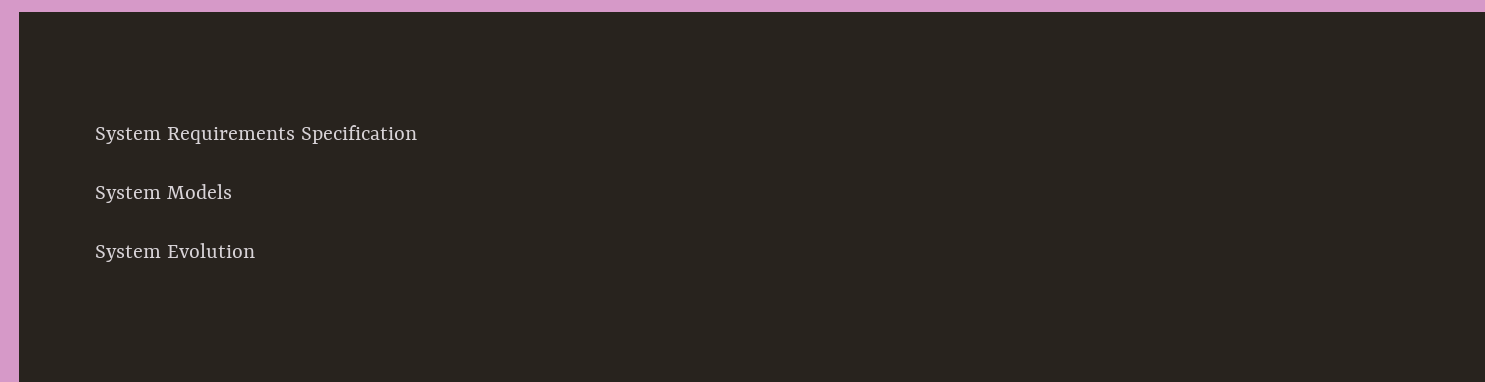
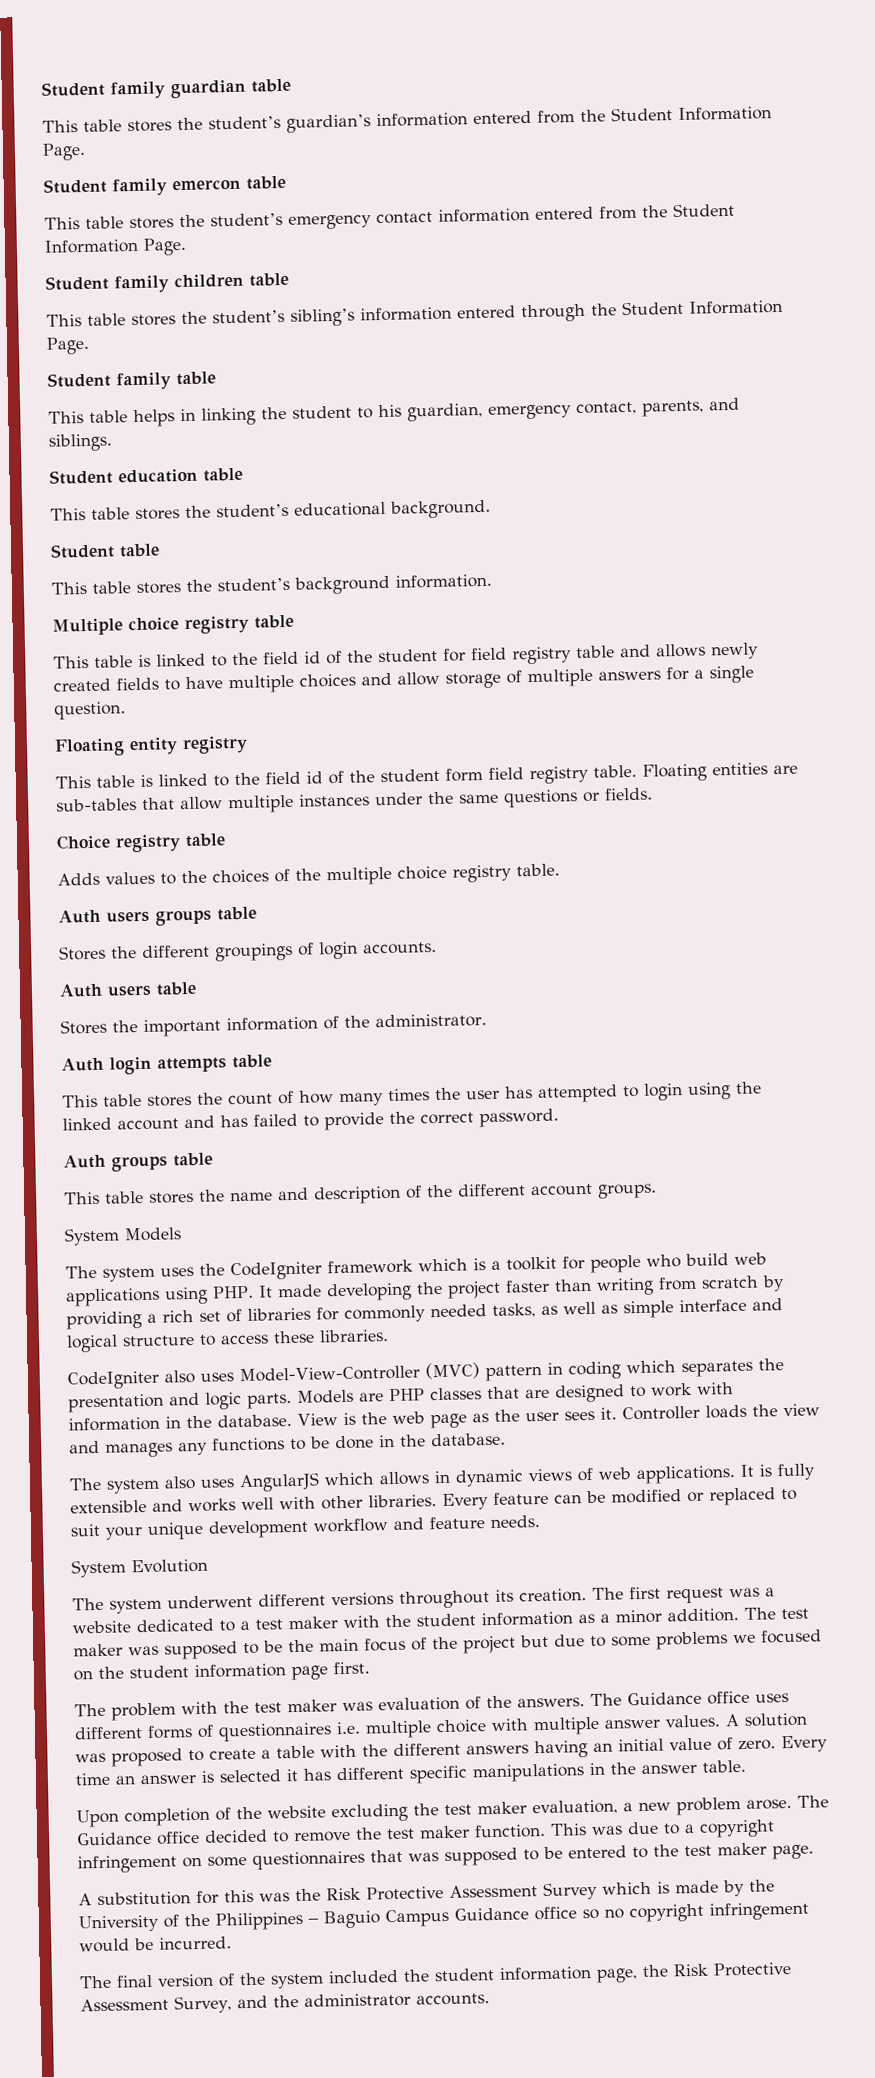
[95,125,418,144] [95,184,233,203] [95,243,256,262] System Requirements Specification // System Models // System Evolution -> [41,78,291,100] [42,106,772,133] [42,142,86,161] [43,175,286,197] [44,202,735,230] [44,237,187,256] [45,272,289,294] [46,299,783,327] [46,336,90,355] [47,371,216,391] [48,397,740,428] [48,433,113,452] [49,467,243,485] [50,499,491,521] [50,543,160,559] [51,573,492,595] [52,614,294,636] [53,642,759,669] [53,665,754,694] [54,701,126,720] [54,735,248,757] [55,762,798,789] [56,787,653,814] [56,833,226,853] [57,863,560,886] [58,906,257,926] [59,941,437,962] [59,981,197,998] [60,1013,487,1037] [61,1054,272,1075] [62,1081,762,1108] [62,1108,559,1131] [63,1152,213,1172] [64,1183,657,1205] [64,1227,182,1246] [65,1252,767,1282] [65,1275,785,1307] [66,1298,783,1330] [66,1329,389,1353] [67,1358,784,1390] [68,1382,734,1413] [68,1403,820,1432] [69,1432,506,1458] [69,1463,815,1494] [70,1487,797,1514] [70,1515,540,1540] [71,1558,208,1578] [72,1586,775,1614] [72,1607,809,1634] [73,1629,822,1660] [73,1661,370,1681] [74,1690,789,1721] [74,1712,807,1742] [75,1735,828,1767] [75,1759,746,1786] [76,1795,829,1828] [77,1819,775,1846] [77,1842,814,1874] [78,1879,775,1907] [78,1901,809,1933] [79,1936,232,1953] [79,1962,792,1989] [80,1992,490,2014] Student family guardian table // This table stores the student’s guardian’s information entered from the Student Information Page. // Student family emercon table // This table stores the student’s emergency contact information entered from the Student Information Page. // Student family children table // This table stores the student’s sibling’s information entered through the Student Information Page. // Student family table // This table helps in linking the student to his guardian, emergency contact, parents, and siblings. // Student education table // This table stores the student’s educational background. // Student table // This table stores the student’s background information. // Multiple choice registry table // This table is linked to the field id of the student for field registry table and allows newly created fields to have multiple choices and allow storage of multiple answers for a single question. // Floating entity registry // This table is linked to the field id of the student form field registry table. Floating entities are sub-tables that allow multiple instances under the same questions or fields. // Choice registry table // Adds values to the choices of the multiple choice registry table. // Auth users groups table // Stores the different groupings of login accounts. // Auth users table // Stores the important information of the administrator. // Auth login attempts table // This table stores the count of how many times the user has attempted to login using the linked account and has failed to provide the correct password. // Auth groups table // This table stores the name and description of the different account groups. // System Models // The system uses the CodeIgniter framework which is a toolkit for people who build web applications using PHP. It made developing the project faster than writing from scratch by providing a rich set of libraries for commonly needed tasks, as well as simple interface and logical structure to access these libraries. // CodeIgniter also uses Model-View-Controller (MVC) pattern in coding which separates the presentation and logic parts. Models are PHP classes that are designed to work with information in the database. View is the web page as the user sees it. Controller loads the view and manages any functions to be done in the database. // The system also uses AngularJS which allows in dynamic views of web applications. It is fully extensible and works well with other libraries. Every feature can be modified or replaced to suit your unique development workflow and feature needs. // System Evolution // The system underwent different versions throughout its creation. The first request was a website dedicated to a test maker with the student information as a minor addition. The test maker was supposed to be the main focus of the project but due to some problems we focused on the student information page first. // The problem with the test maker was evaluation of the answers. The Guidance office uses different forms of questionnaires i.e. multiple choice with multiple answer values. A solution was proposed to create a table with the different answers having an initial value of zero. Every time an answer is selected it has different specific manipulations in the answer table. // Upon completion of the website excluding the test maker evaluation, a new problem arose. The Guidance office decided to remove the test maker function. This was due to a copyright infringement on some questionnaires that was supposed to be entered to the test maker page. // A substitution for this was the Risk Protective Assessment Survey which is made by the University of the Philippines – Baguio Campus Guidance office so no copyright infringement would be incurred. // The final version of the system included the student information page, the Risk Protective Assessment Survey, and the administrator accounts.

